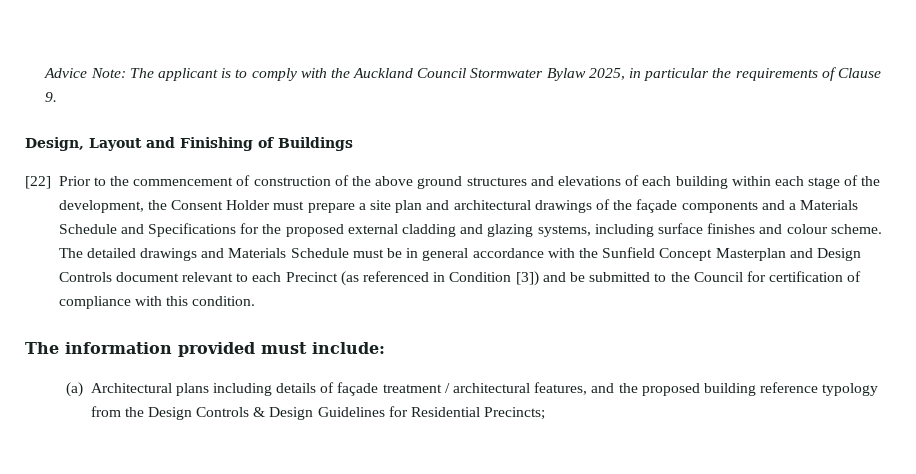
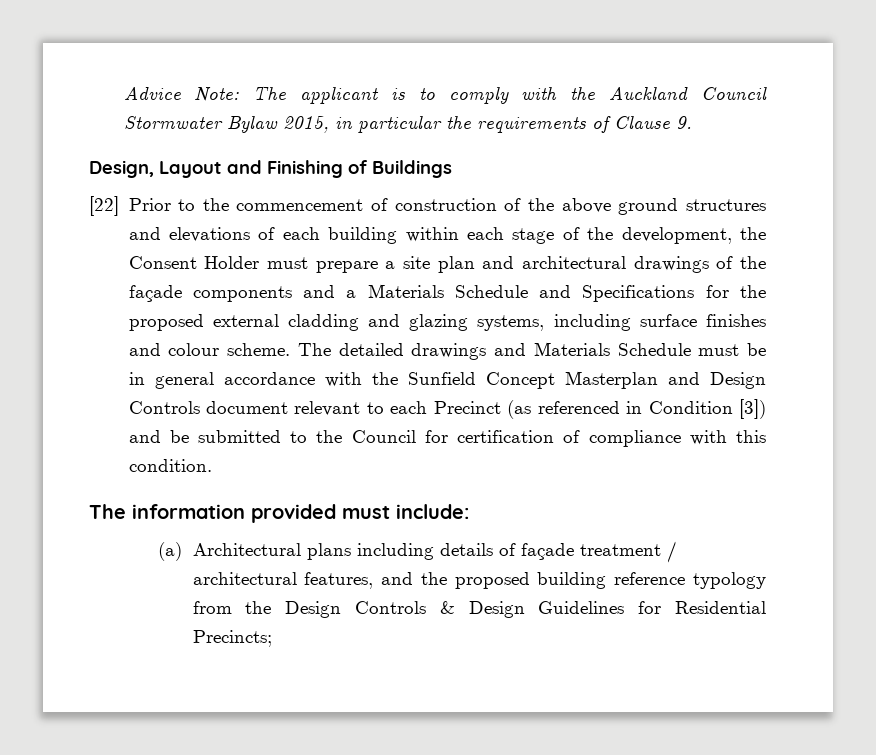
[588,68,625,80] 2025, -> [282,116,329,133] 2015,

